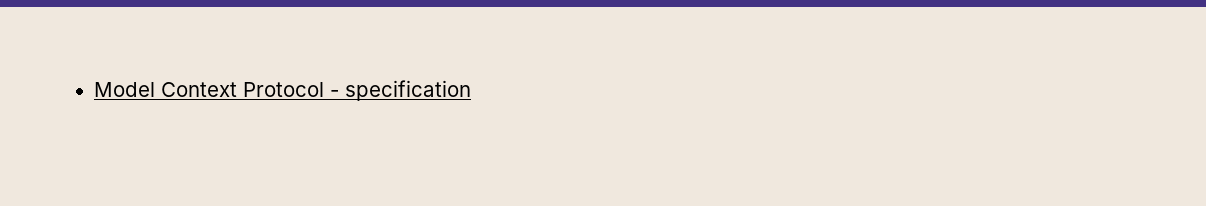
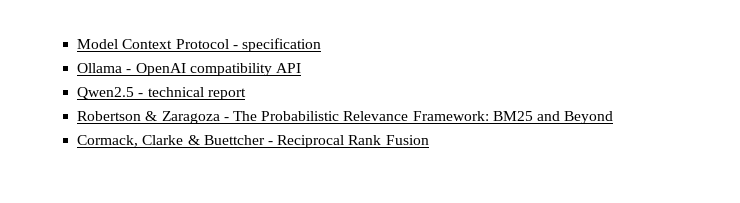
(472, 90) none -> [77,63,301,76] [77,87,246,100] [77,111,614,124] [77,135,429,148] // Ollama - OpenAI compatibility API // Qwen2.5 - technical report // Robertson & Zaragoza - The Probabilistic Relevance Framework: BM25 and Beyond // Cormack, Clarke & Buettcher - Reciprocal Rank Fusion

